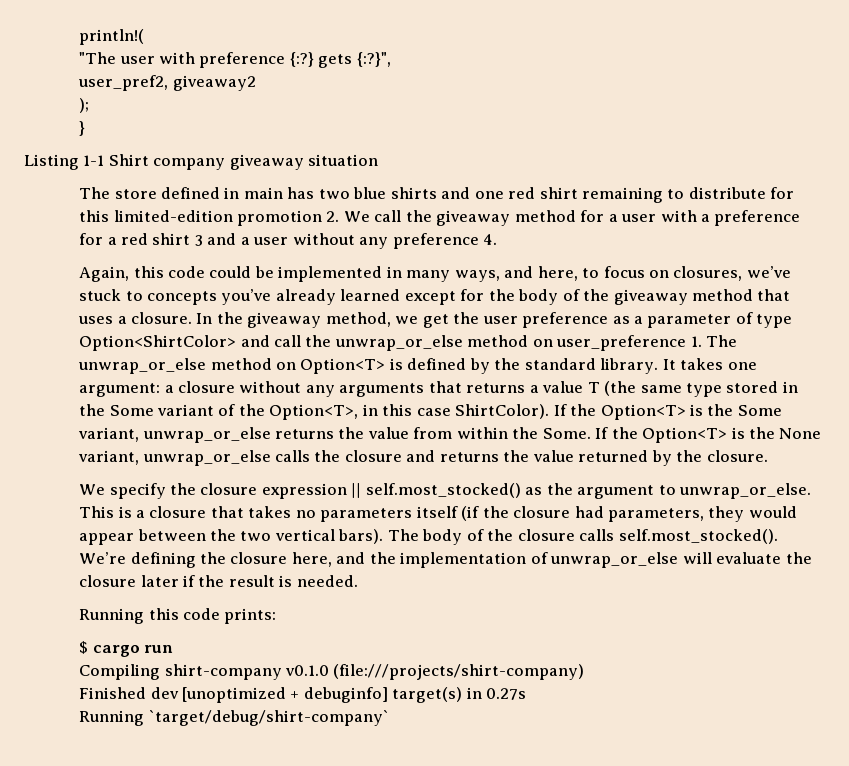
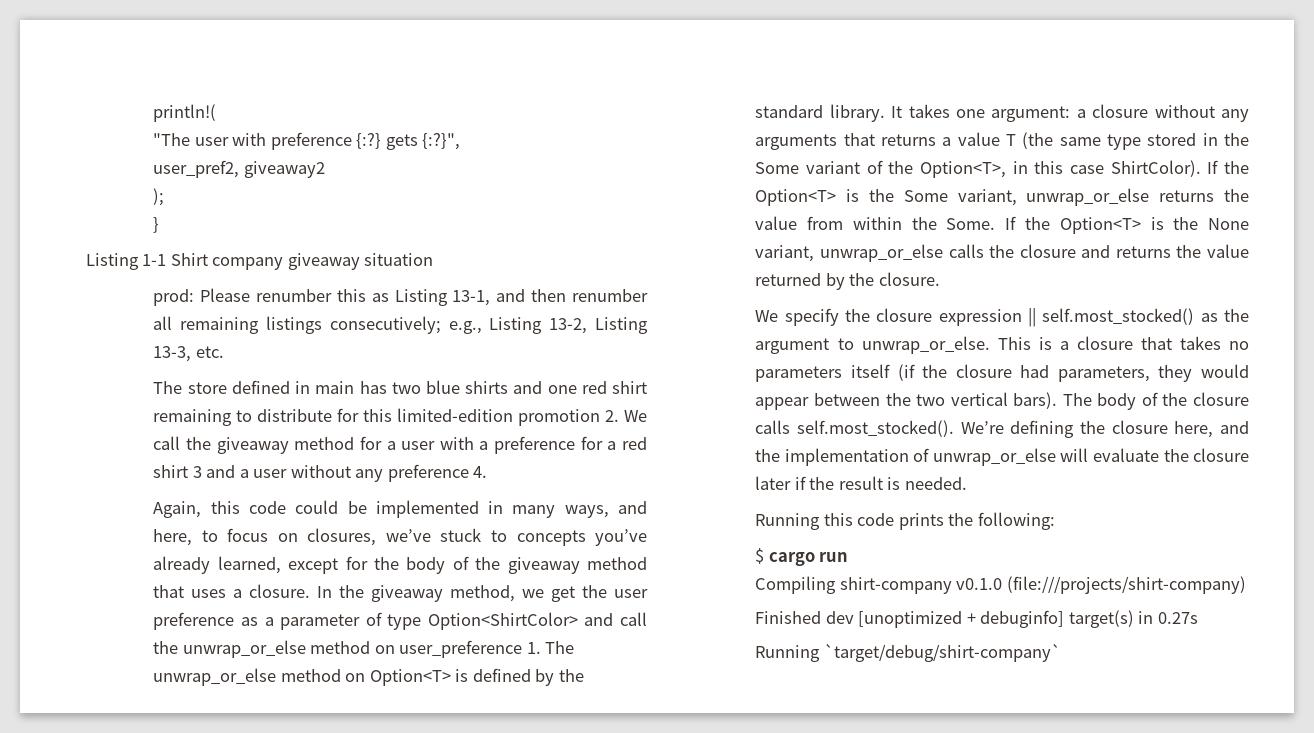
(379, 160) none -> [153,288,648,306] [153,316,648,334] [153,346,224,362] // prod: Please renumber this as Listing 13-1, and then renumber all remaining listings consecutively; e.g., Listing 13-2, Listing 13-3, etc.
[340,289,401,301] learned -> [217,556,281,574] learned,
[224,608,277,624] prints: -> [898,512,1055,530] prints the following:

